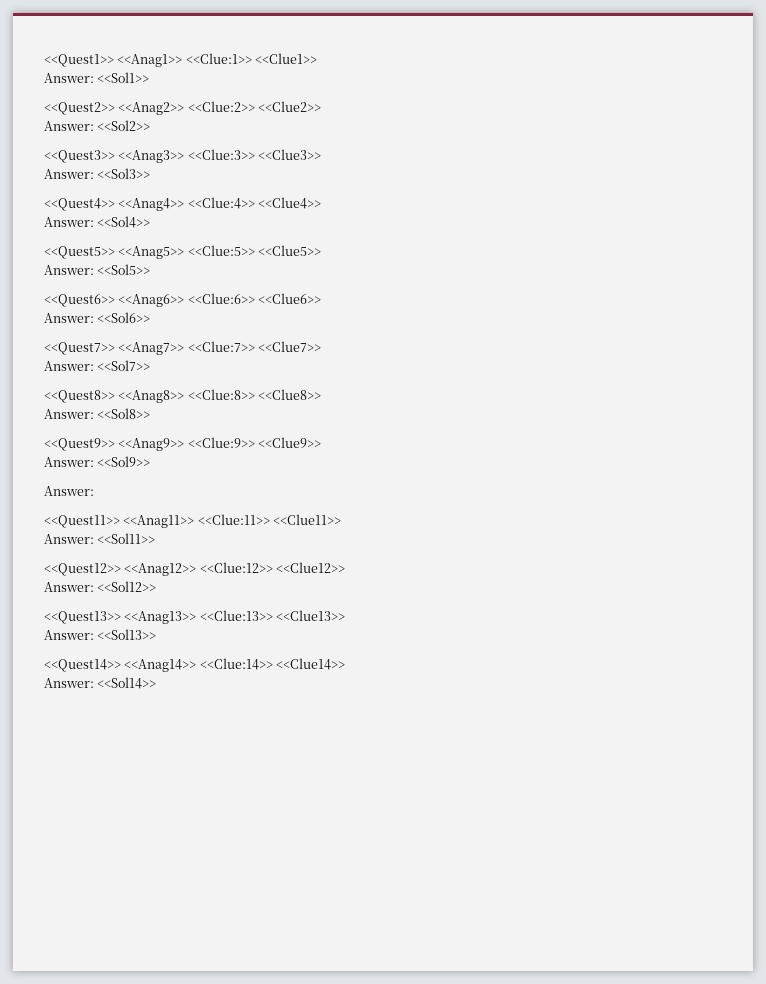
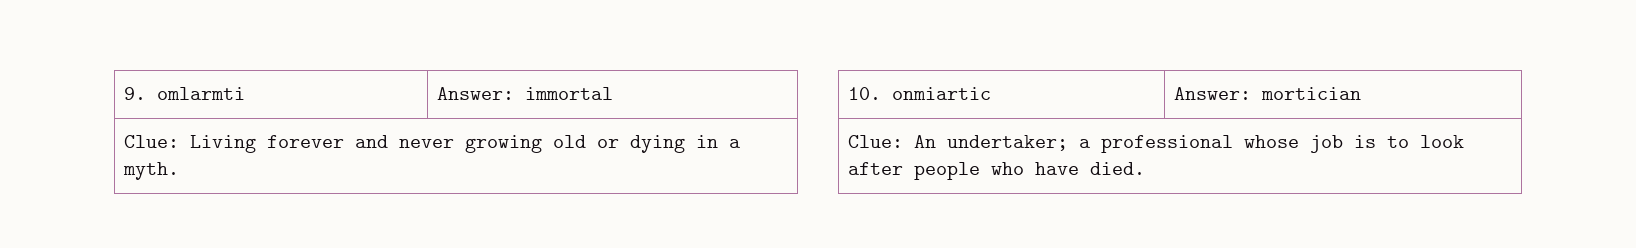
[44,53,318,67] [44,72,150,83] [44,101,322,115] [44,120,151,131] [44,149,322,163] [44,168,151,179] [44,197,322,211] [44,216,151,228] [44,245,322,259] [44,264,151,275] [44,293,322,307] [44,312,151,323] [44,341,322,355] [44,360,151,371] [44,389,322,403] [44,408,151,419] [44,437,322,451] [44,456,151,467] [44,486,94,496] [44,514,342,528] [44,533,156,544] [44,562,346,576] [44,581,157,592] [44,610,346,624] [44,629,157,640] [44,658,346,672] [44,677,157,689] <<Quest1>> <<Anag1>> <<Clue:1>> <<Clue1>> // Answer: <<Sol1>> // <<Quest2>> <<Anag2>> <<Clue:2>> <<Clue2>> // Answer: <<Sol2>> // <<Quest3>> <<Anag3>> <<Clue:3>> <<Clue3>> // Answer: <<Sol3>> // <<Quest4>> <<Anag4>> <<Clue:4>> <<Clue4>> // Answer: <<Sol4>> // <<Quest5>> <<Anag5>> <<Clue:5>> <<Clue5>> // Answer: <<Sol5>> // <<Quest6>> <<Anag6>> <<Clue:6>> <<Clue6>> // Answer: <<Sol6>> // <<Quest7>> <<Anag7>> <<Clue:7>> <<Clue7>> // Answer: <<Sol7>> // <<Quest8>> <<Anag8>> <<Clue:8>> <<Clue8>> // Answer: <<Sol8>> // <<Quest9>> <<Anag9>> <<Clue:9>> <<Clue9>> // Answer: <<Sol9>> // Answer: // <<Quest11>> <<Anag11>> <<Clue:11>> <<Clue11>> // Answer: <<Sol11>> // <<Quest12>> <<Anag12>> <<Clue:12>> <<Clue12>> // Answer: <<Sol12>> // <<Quest13>> <<Anag13>> <<Clue:13>> <<Clue13>> // Answer: <<Sol13>> // <<Quest14>> <<Anag14>> <<Clue:14>> <<Clue14>> // Answer: <<Sol14>> -> [124,87,246,100] [437,87,614,100] [124,135,741,153] [123,162,180,180] [848,87,992,100] [1174,87,1362,100] [848,135,1465,153] [848,162,1146,180] 9. omlarmti | Answer: immortal // Clue: Living forever and never growing old or dying in a myth. // 10. onmiartic | Answer: mortician // Clue: An undertaker; a professional whose job is to look after people who have died.

